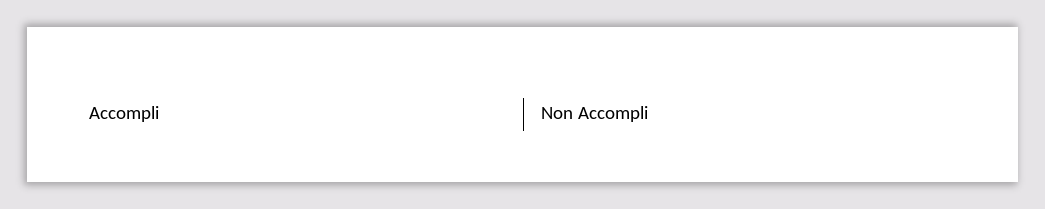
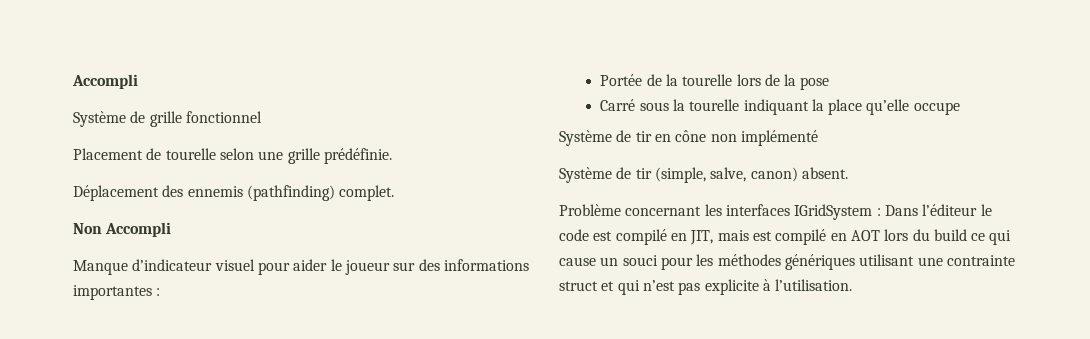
[89,106,159,122] [541,106,648,122] Accompli // Non Accompli -> [72,74,138,89] [73,111,262,127] [73,148,392,164] [73,185,395,201] [73,222,172,237] [73,259,529,275] [73,285,161,300] [600,74,830,90] [600,99,960,115] [559,130,818,146] [559,167,848,183] [559,204,992,220] [559,229,1012,245] [559,254,1015,270] [559,279,853,295] Accompli // Système de grille fonctionnel // Placement de tourelle selon une grille prédéfinie. // Déplacement des ennemis (pathfinding) complet. // Non Accompli // Manque d’indicateur visuel pour aider le joueur sur des informations importantes : // Portée de la tourelle lors de la pose // Carré sous la tourelle indiquant la place qu’elle occupe // Système de tir en cône non implémenté // Système de tir (simple, salve, canon) absent. // Problème concernant les interfaces IGridSystem : Dans l’éditeur le code est compilé en JIT, mais est compilé en AOT lors du build ce qui cause un souci pour les méthodes génériques utilisant une contrainte struct et qui n’est pas explicite à l’utilisation.

